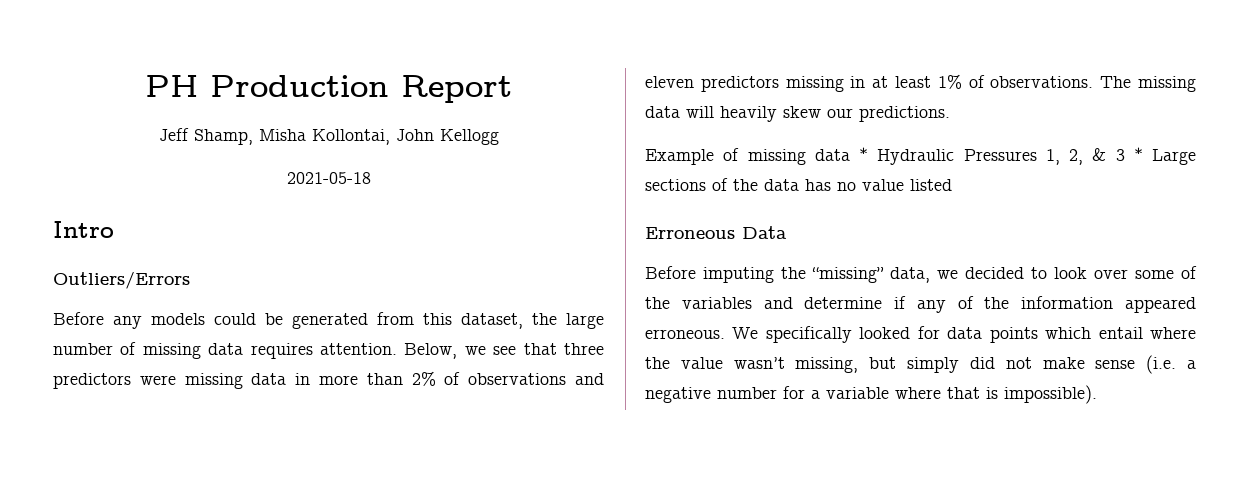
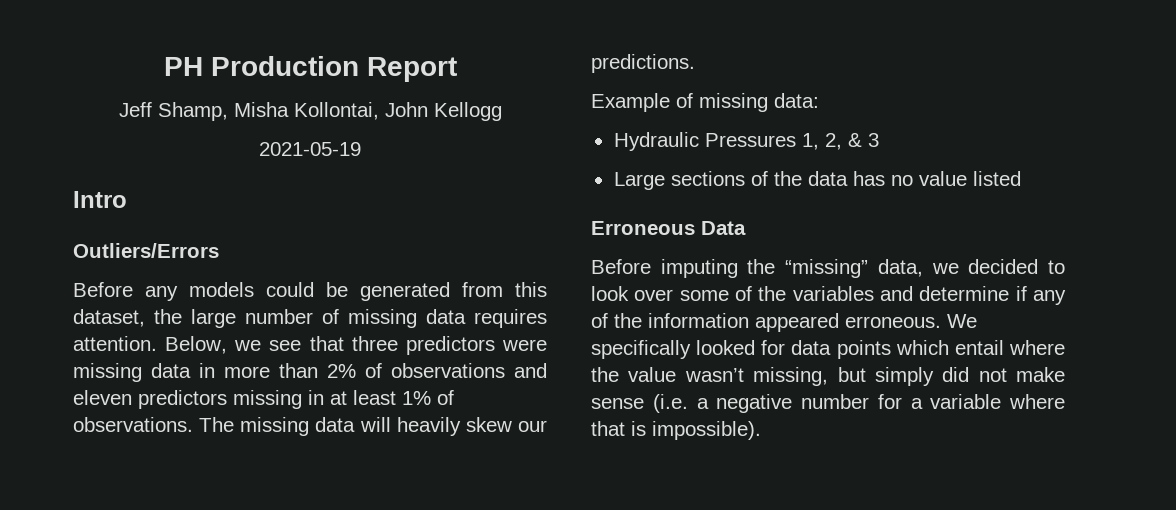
[286,172,371,184] 2021-05-18 -> [259,142,361,156] 2021-05-19
[814,147,868,161] data * -> [774,93,819,108] data: //
[1133,147,1143,161] * -> (879, 140) //

